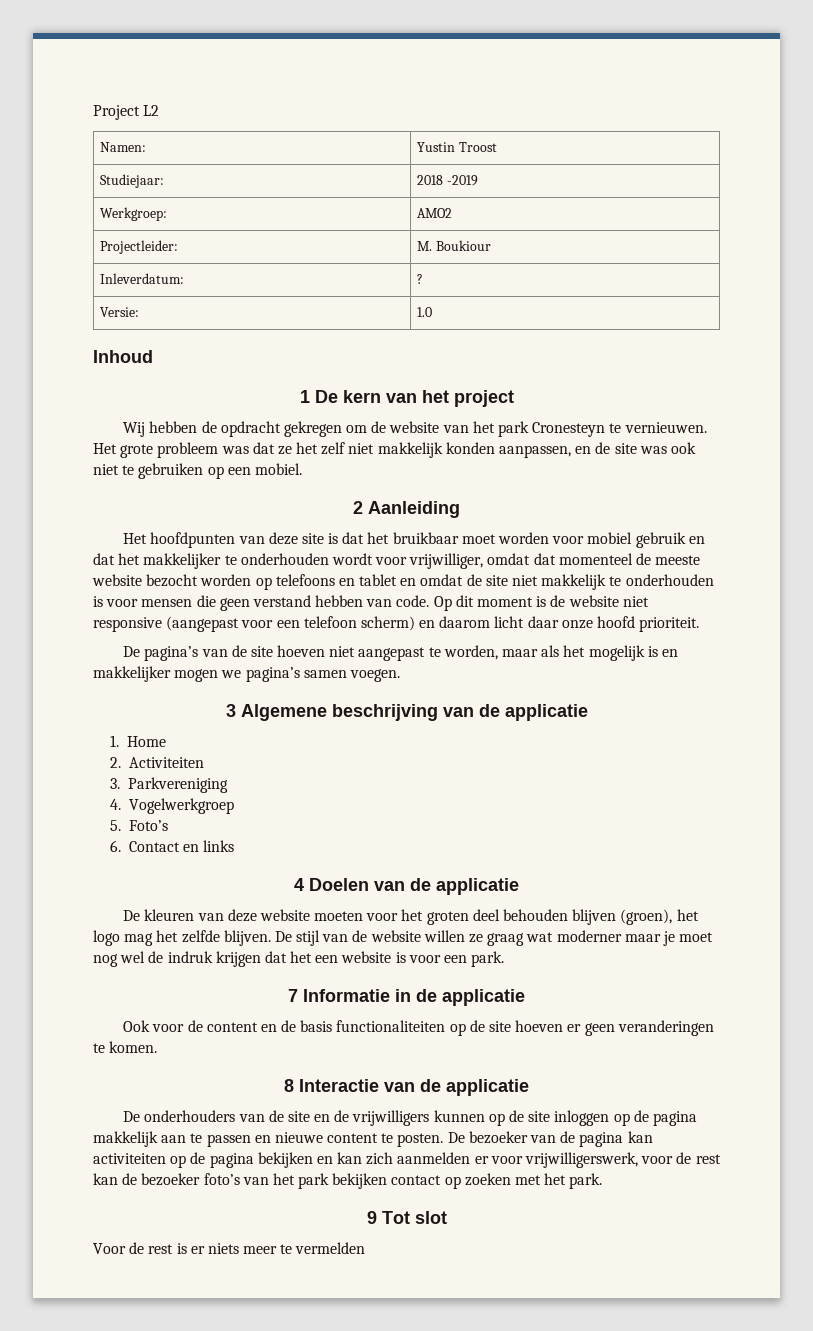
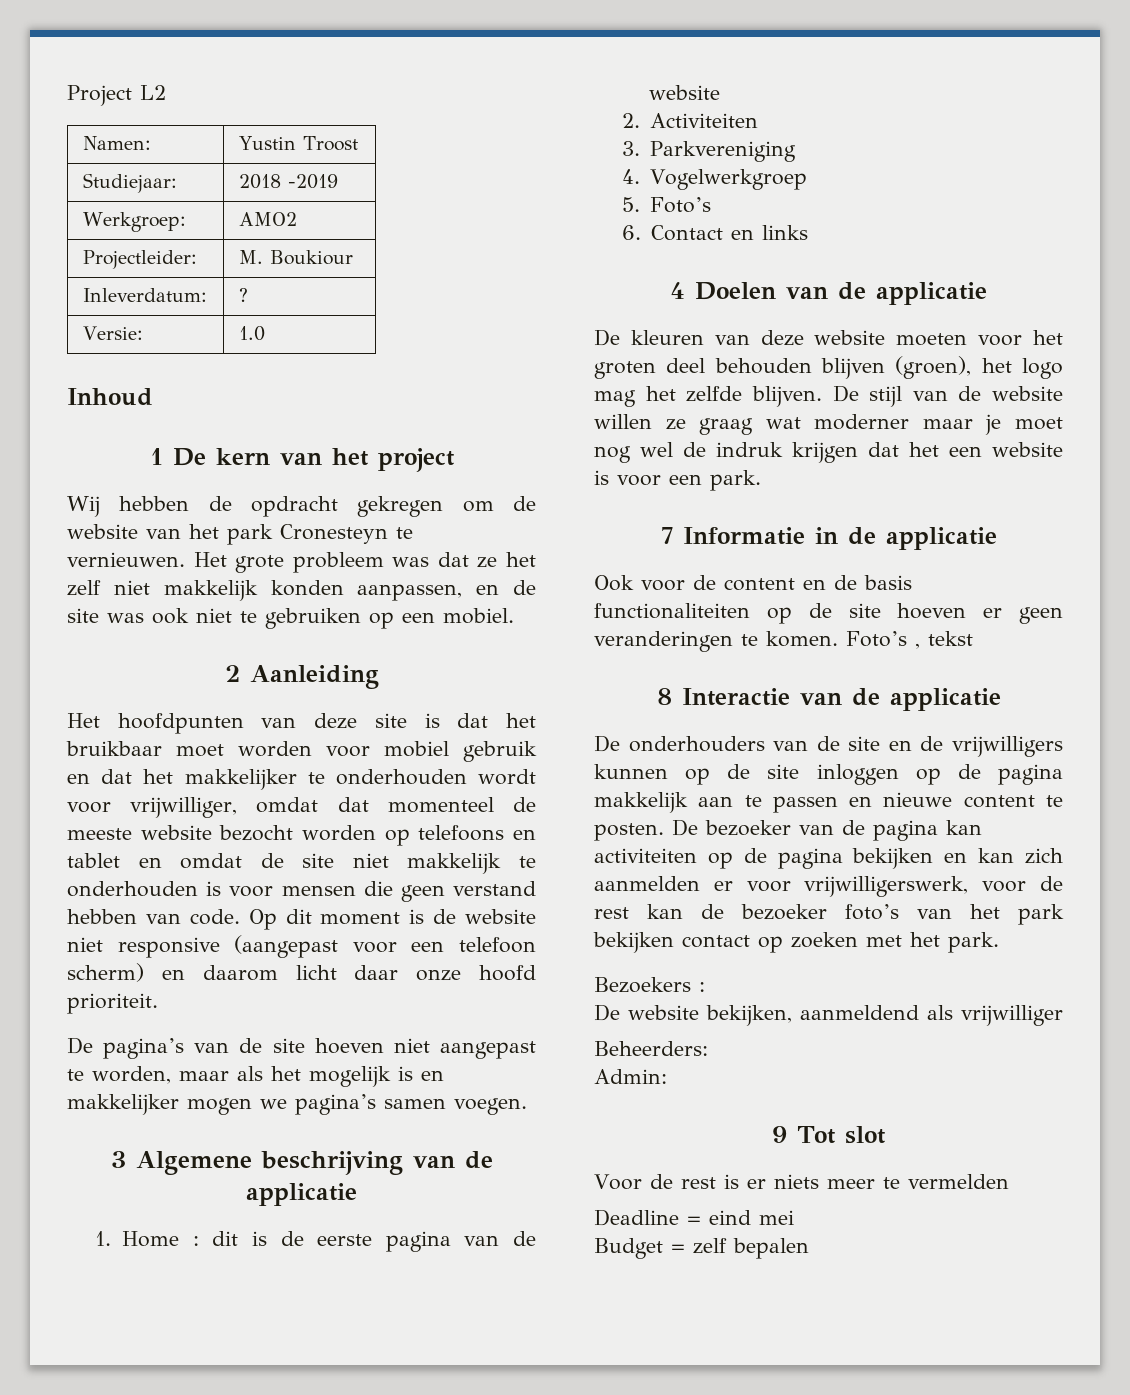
(167, 741) none -> [192,1231,537,1252] [649,85,721,100] : dit is de eerste pagina van de website
(158, 1047) none -> [846,631,973,649] Foto’s , tekst
(603, 1181) none -> [594,977,705,993] [594,1004,1063,1026] [594,1041,708,1056] [594,1069,667,1084] // Bezoekers : // De website bekijken, aanmeldend als vrijwilliger // Beheerders: // Admin:
(366, 1248) none -> [594,1209,794,1226] [594,1238,809,1259] // Deadline = eind mei // Budget = zelf bepalen

